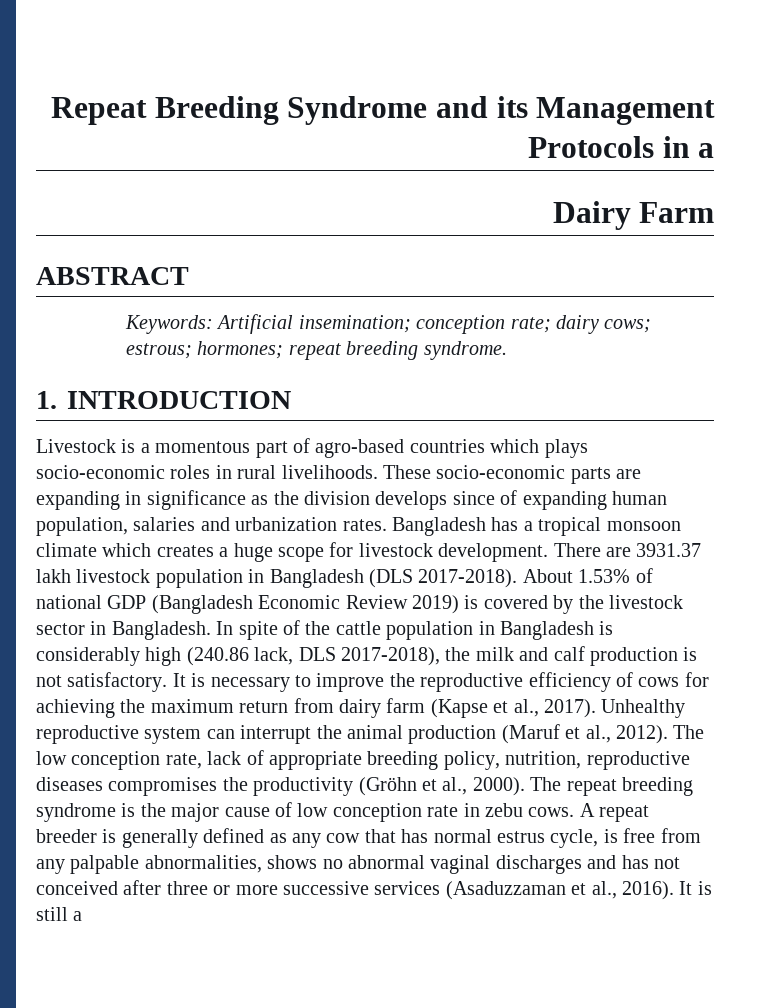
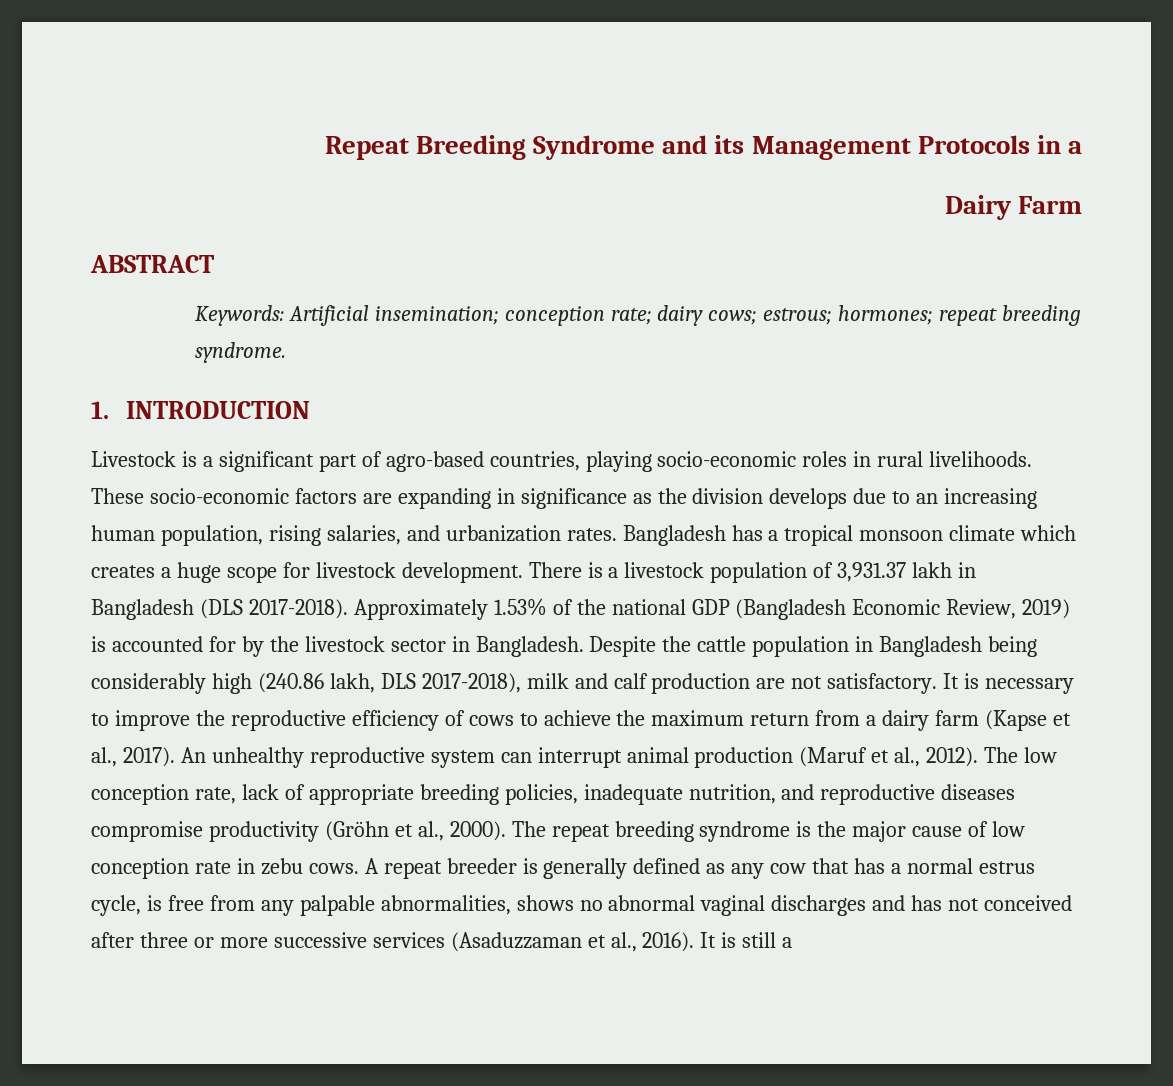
[155,441,251,453] momentous -> [218,451,314,472] significant
[409,439,588,458] countries which plays -> [489,451,652,472] countries, playing
[570,467,611,484] parts -> [294,488,357,504] factors
[452,490,667,510] [36,517,196,536] since of expanding human population, salaries -> [853,488,1038,509] [91,525,401,546] due to an increasing human population, rising salaries,
[605,543,702,557] [36,569,243,588] are 3931.37 lakh livestock population -> [587,562,953,583] is a livestock population of 3,931.37 lakh
[522,569,573,583] About -> [353,599,488,620] Approximately
(653, 575) none -> [576,599,606,615] the
[345,595,408,609] Review -> [946,599,1017,619] Review,
[483,595,548,609] covered -> [111,636,236,652] accounted for
[216,620,300,640] In spite of -> [589,636,657,657] Despite
[599,621,614,635] is -> [988,636,1038,657] being
[254,647,294,665] lack, -> [329,673,375,693] lakh,
[445,647,471,661] the -> (521, 683) none
[683,647,698,661] is -> [756,678,786,689] are
[684,672,709,687] [36,699,115,718] for achieving -> [519,710,611,726] to achieve
(334, 705) none -> [866,715,877,726] a
[601,699,686,718] Unhealthy -> [180,747,304,768] An unhealthy
[316,725,342,739] the -> (622, 757) none
[443,751,690,770] [36,777,248,796] policy, nutrition, reproductive diseases compromises the -> [504,784,1016,805] [91,821,203,842] policies, inadequate nutrition, and reproductive diseases compromise
(429, 836) none -> [891,863,902,874] a

